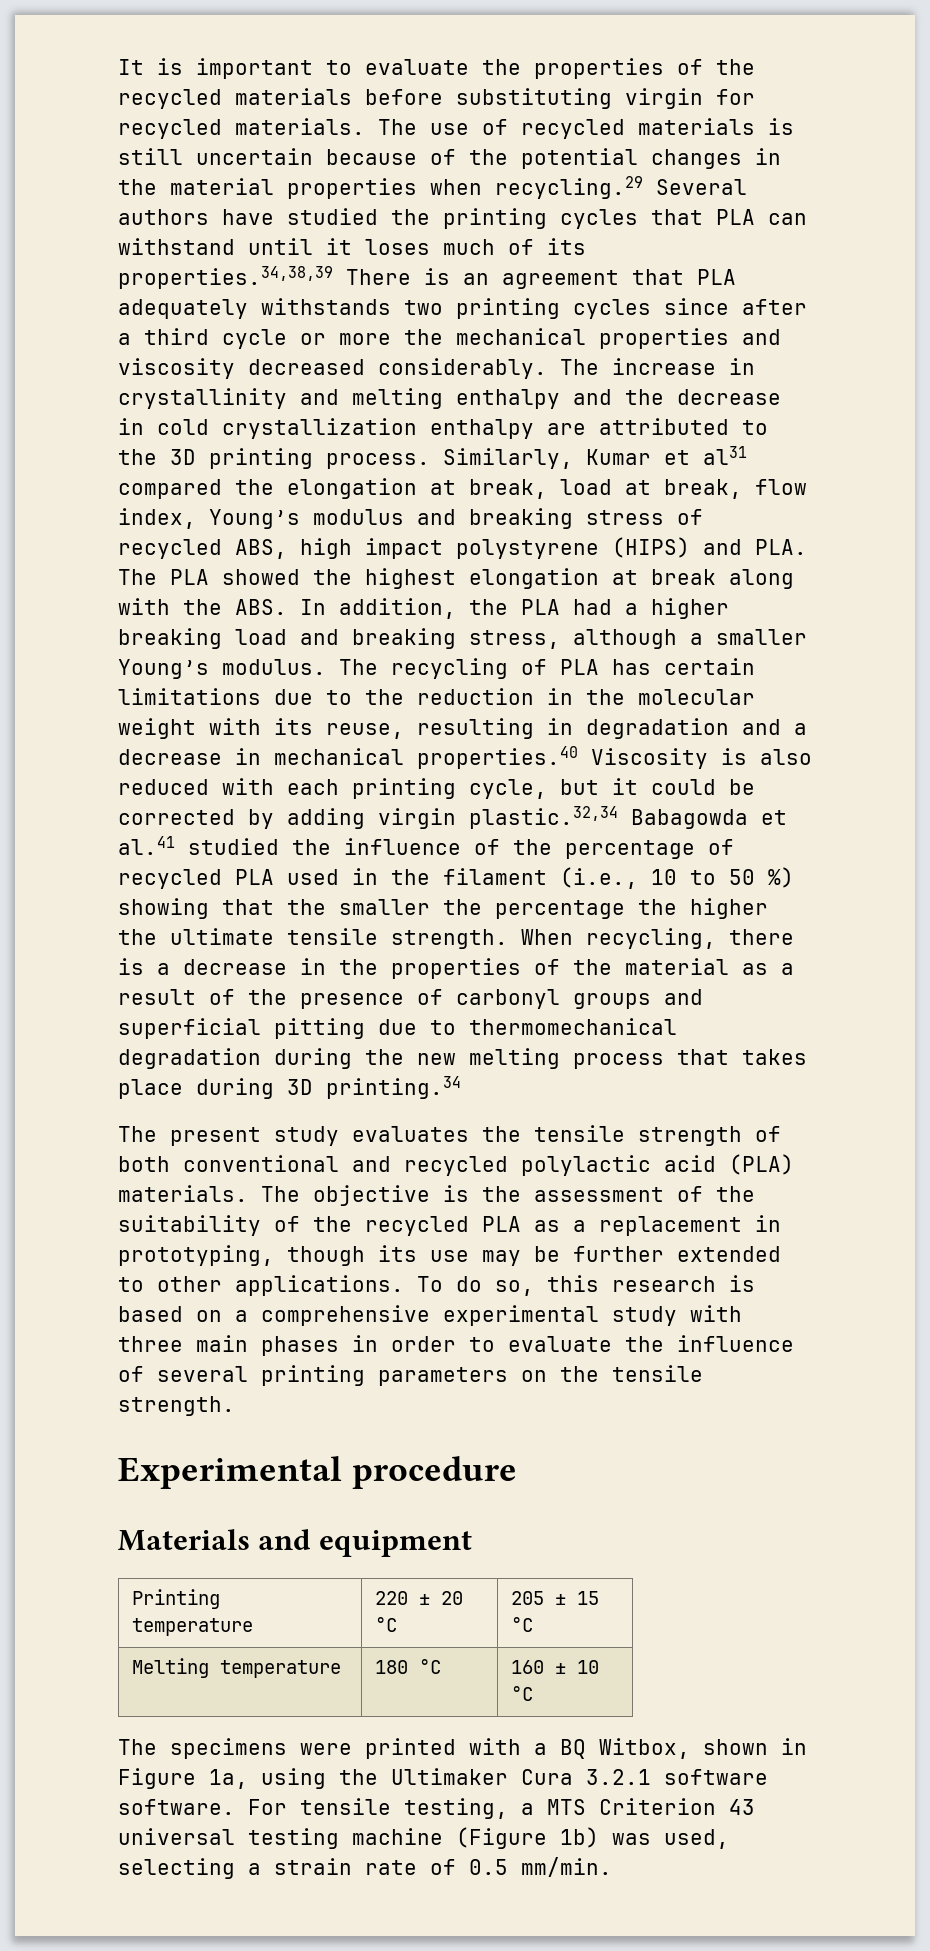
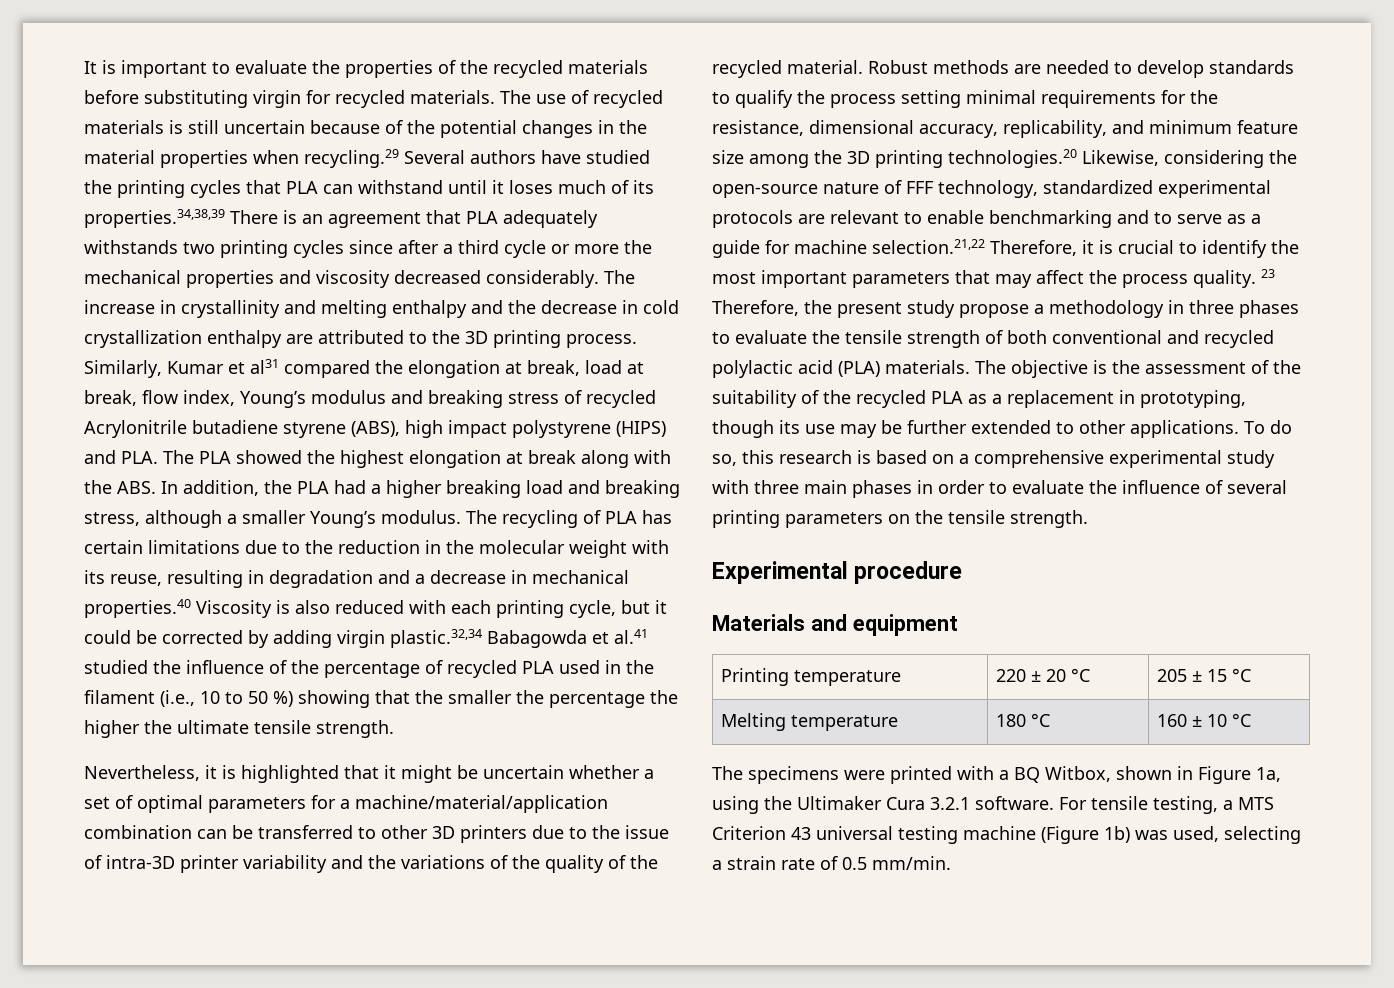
[235,539,287,559] ABS, -> [84,420,400,438] Acrylonitrile butadiene styrene (ABS),
[521,928,794,949] [118,958,794,979] [118,989,703,1009] [118,1018,677,1039] [118,1048,807,1069] [118,1076,461,1099] [118,1126,469,1146] When recycling, there is a decrease in the properties of the material as a result of the presence of carbonyl groups and superficial pitting due to thermomechanical degradation during the new melting process that takes place during 3D printing.34 // The present study evaluates -> [84,765,654,783] [84,795,608,813] [84,825,669,843] [84,855,658,873] [712,60,1294,78] [712,90,1218,108] [712,120,1298,138] [712,149,1297,168] [712,180,1271,198] [712,210,1261,228] [712,239,1299,258] [712,269,1275,288] [712,300,1299,318] [712,330,807,344] // Nevertheless, it is highlighted that it might be uncertain whether a set of optimal parameters for a machine/material/application combination can be transferred to other 3D printers due to the issue of intra-3D printer variability and the variations of the quality of the recycled material. Robust methods are needed to develop standards to qualify the process setting minimal requirements for the resistance, dimensional accuracy, replicability, and minimum feature size among the 3D printing technologies.20 Likewise, considering the open-source nature of FFF technology, standardized experimental protocols are relevant to enable benchmarking and to serve as a guide for machine selection.21,22 Therefore, it is crucial to identify the most important parameters that may affect the process quality. 23 Therefore, the present study propose a methodology in three phases to evaluate
[664,1769,768,1785] software -> (970, 803) none

